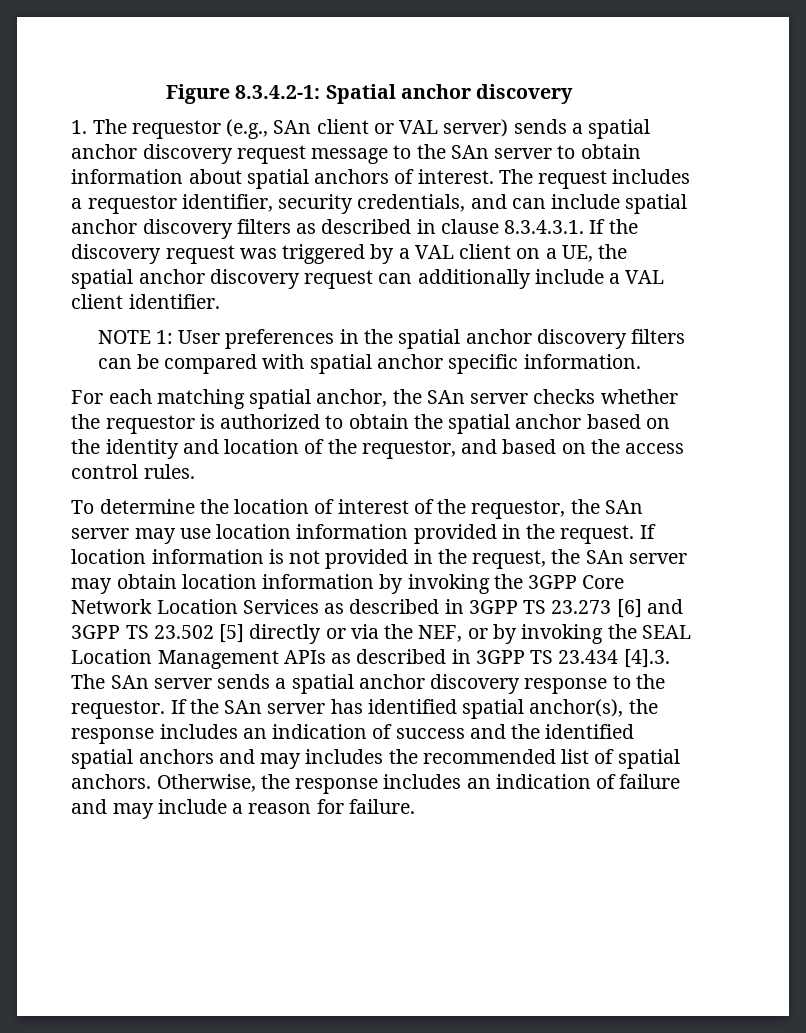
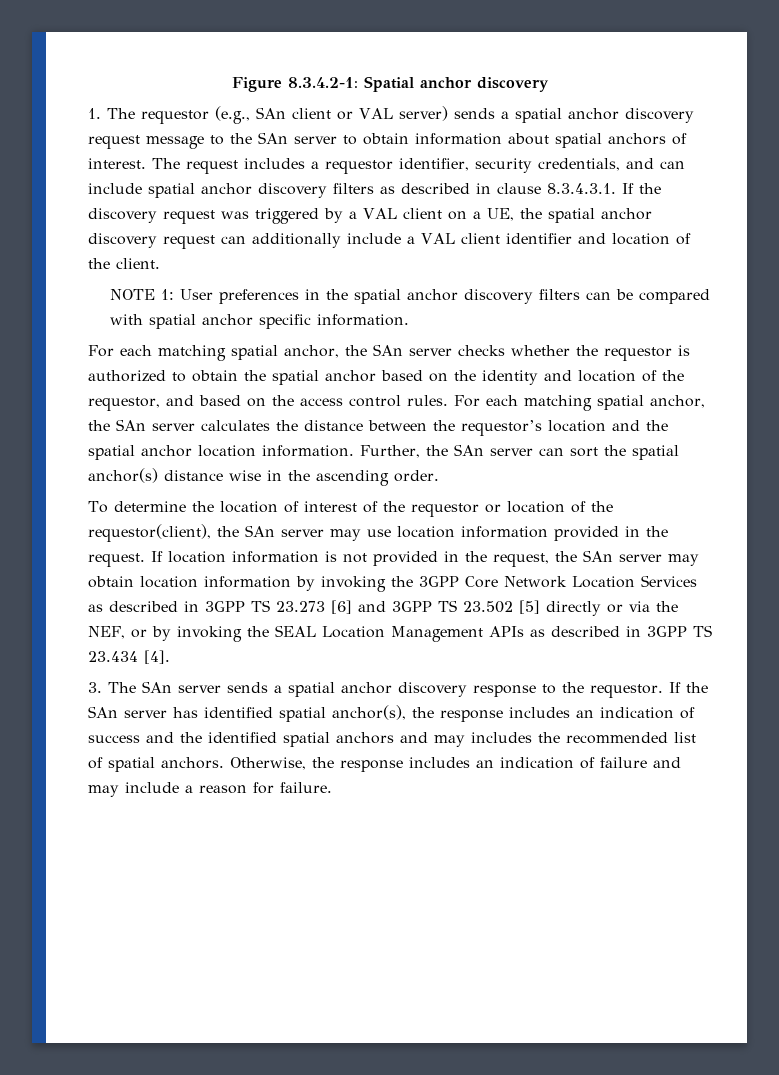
[128,294,220,309] identifier. -> [505,233,691,245] [87,258,160,269] identifier and location of the client.
(195, 471) none -> [453,395,705,411] [87,419,668,436] [87,444,679,460] [87,468,439,486] For each matching spatial anchor, the SAn server calculates the distance between the requestor’s location and the spatial anchor location information. Further, the SAn server can sort the spatial anchor(s) distance wise in the ascending order.
[471,500,566,519] requestor, -> [410,501,613,517] [87,524,211,542] requestor or location of the requestor(client),
[623,649,670,668] [4].3. -> [143,650,170,664] [87,682,102,693] [4]. // 3.

